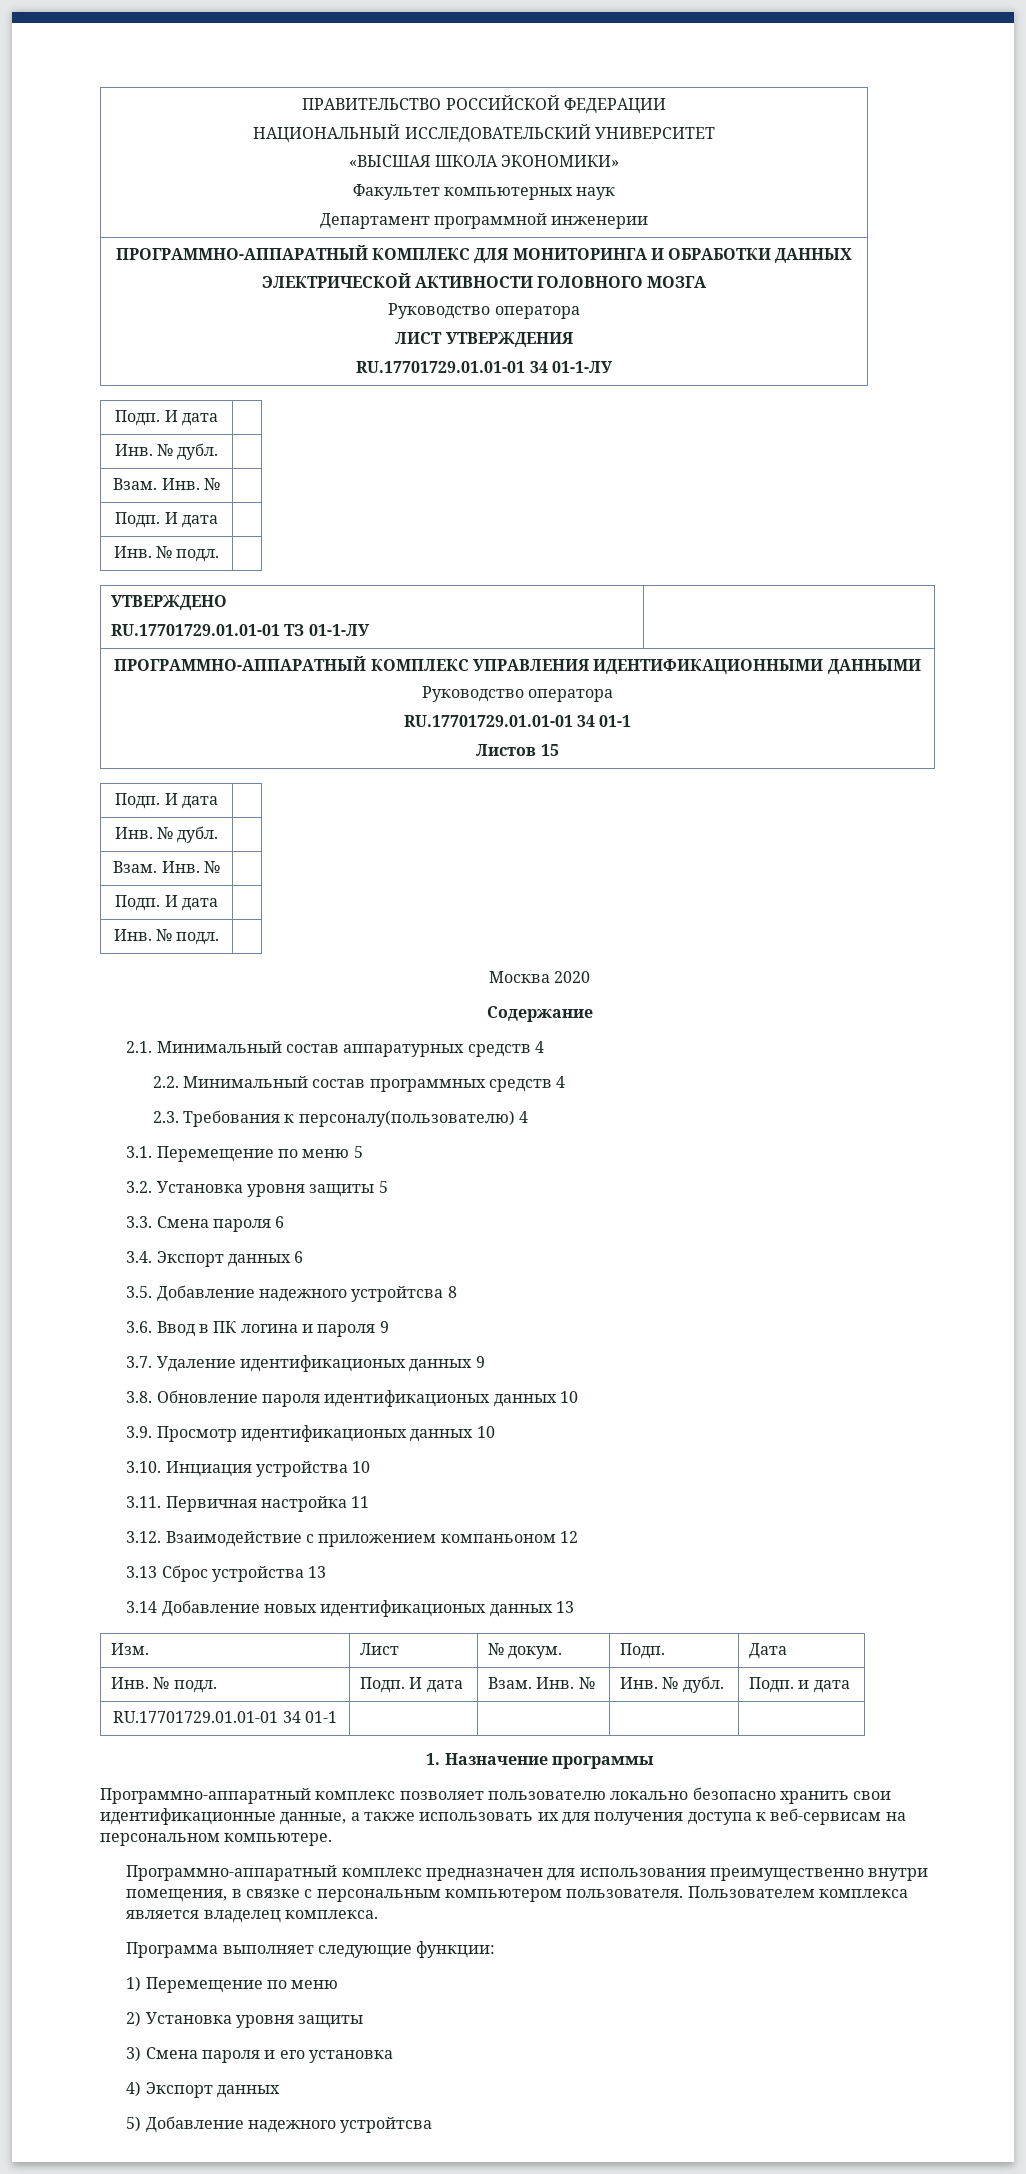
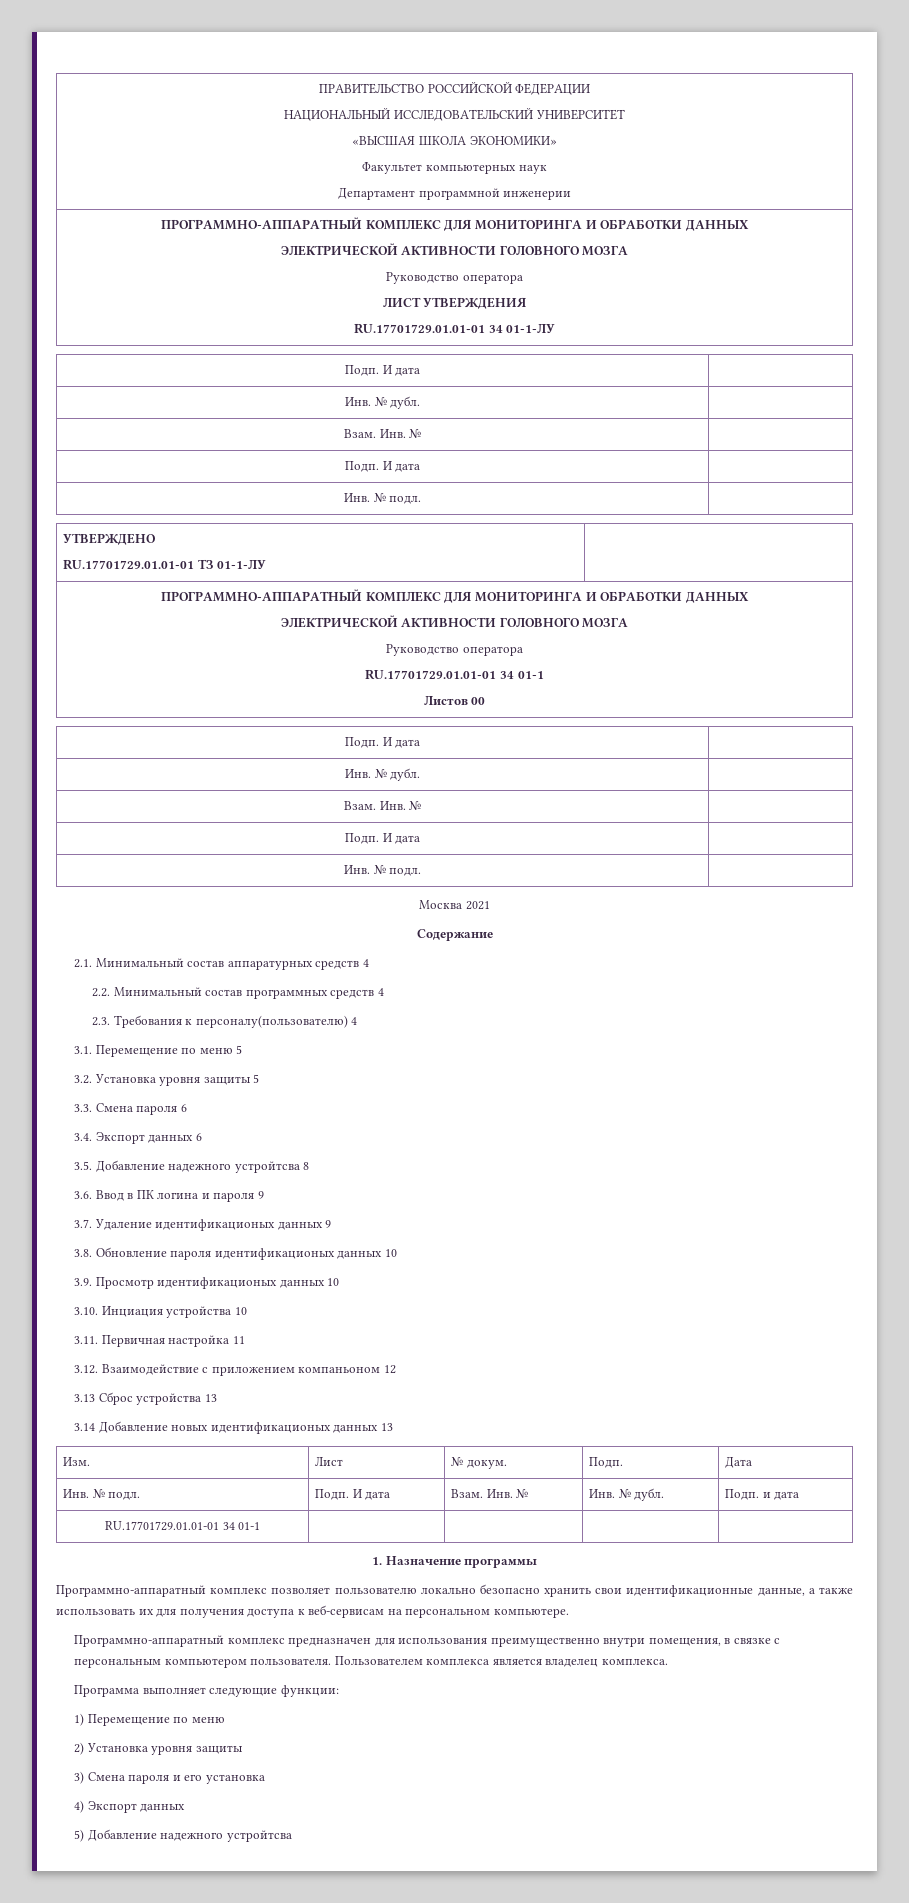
[473,659,921,674] УПРАВЛЕНИЯ ИДЕНТИФИКАЦИОННЫМИ ДАННЫМИ -> [444,591,749,603] [280,615,629,628] ДЛЯ МОНИТОРИНГА И ОБРАБОТКИ ДАННЫХ // ЭЛЕКТРИЧЕСКОЙ АКТИВНОСТИ ГОЛОВНОГО МОЗГА
[540,744,559,756] 15 -> [471,697,486,705] 00
[554,971,591,983] 2020 -> [465,901,490,910] 2021

